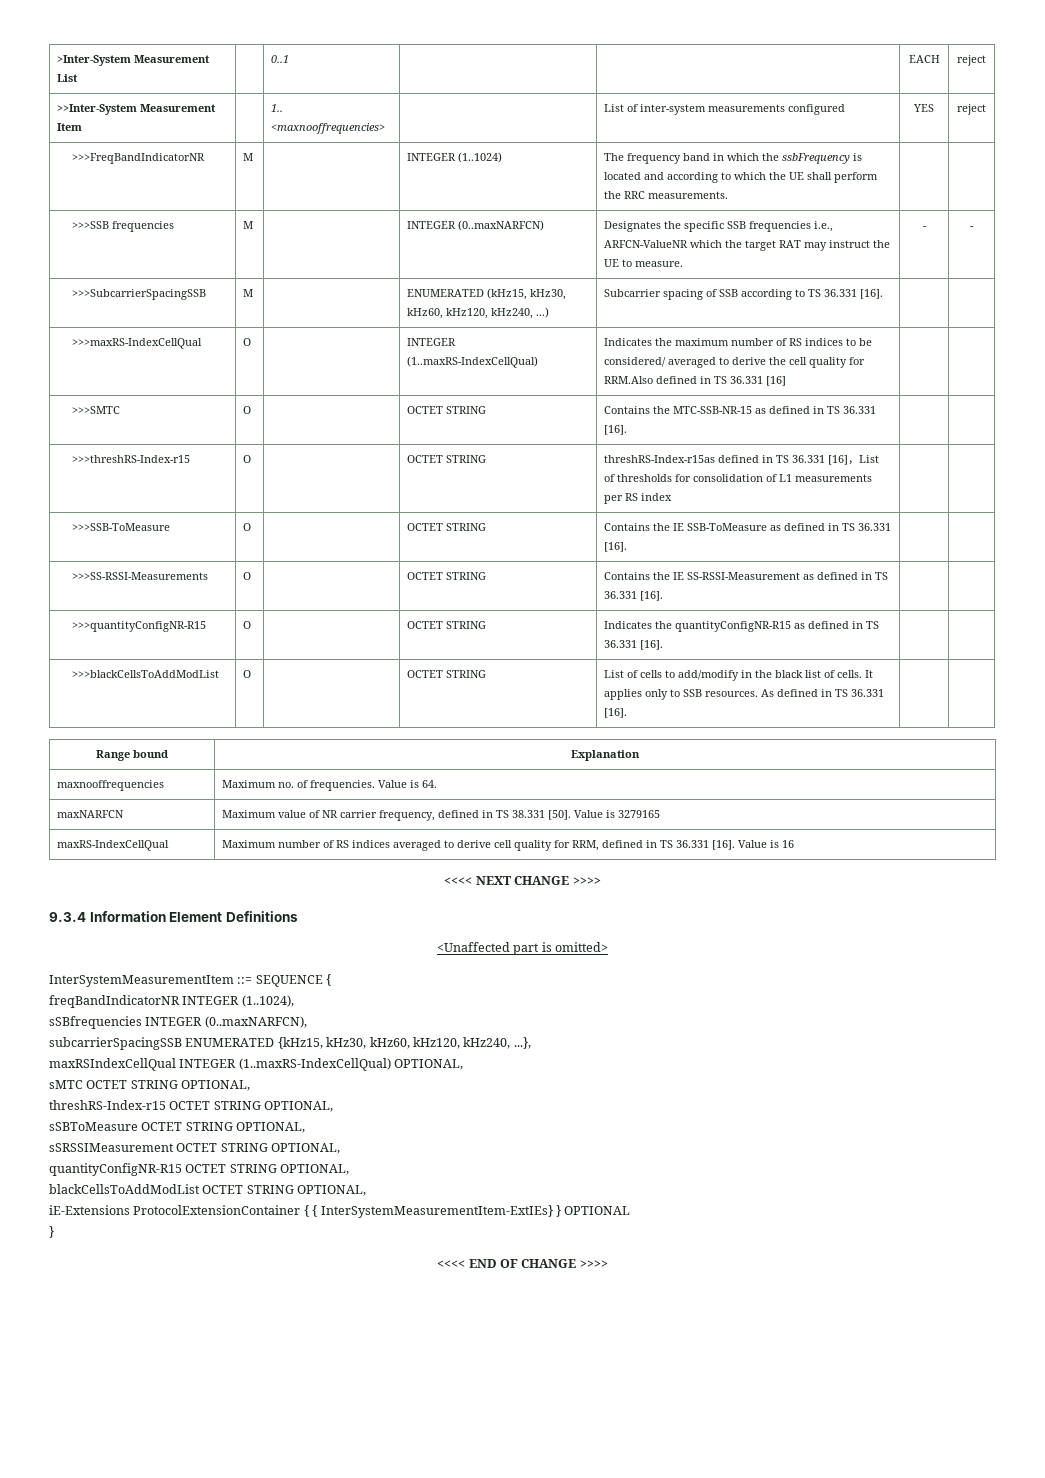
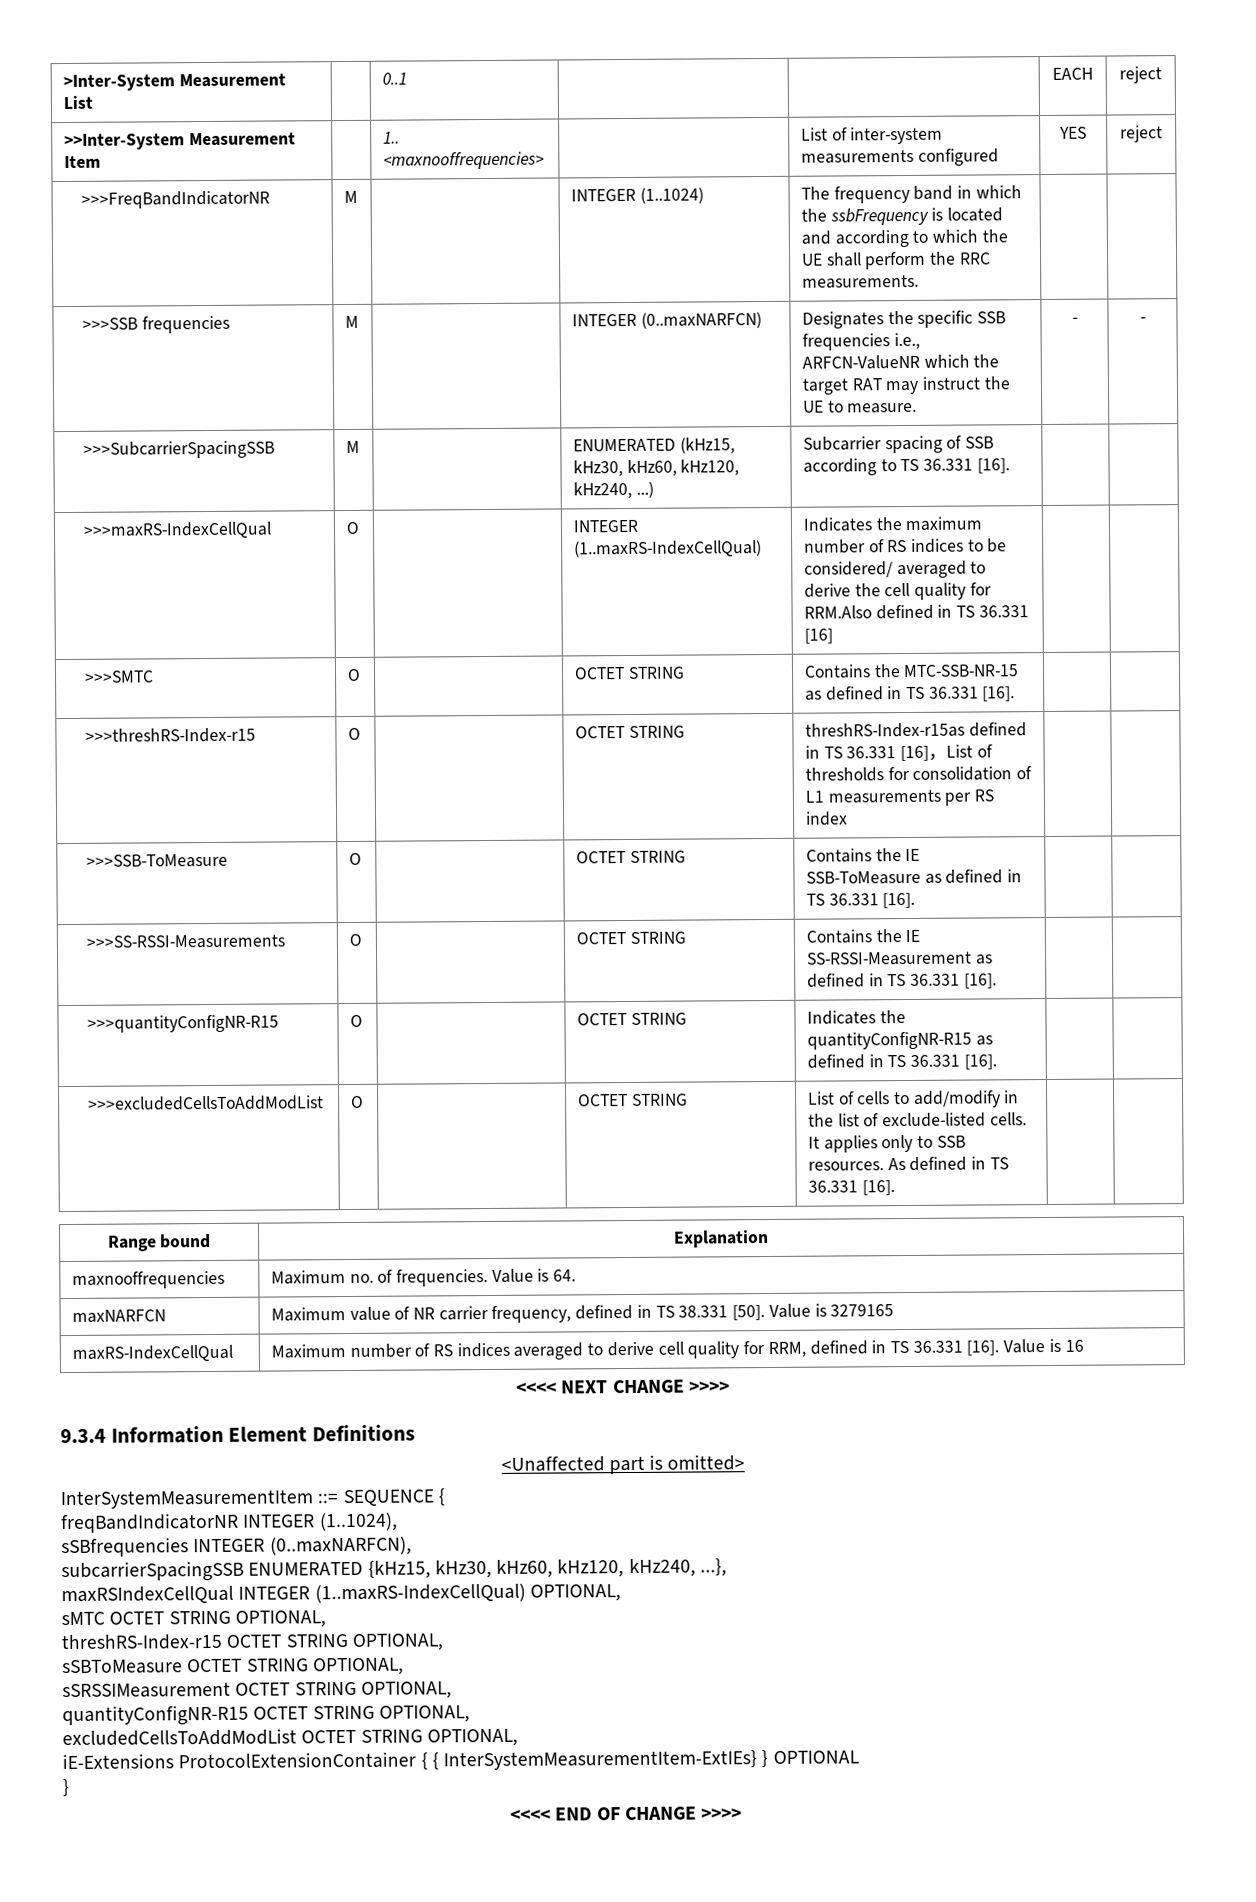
[71,670,219,678] >>>blackCellsToAddModList -> [87,1095,324,1111] >>>excludedCellsToAddModList
[775,670,804,678] black -> (834, 1120) none
(836, 674) none -> [881,1112,986,1128] exclude-listed
[49,1184,200,1194] blackCellsToAddModList -> [62,1728,297,1747] excludedCellsToAddModList

